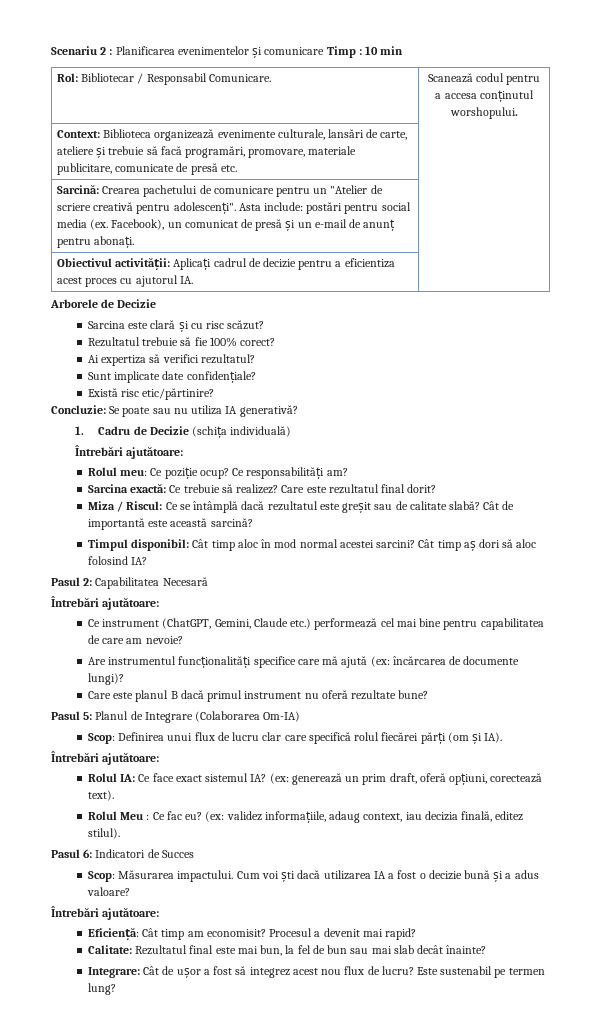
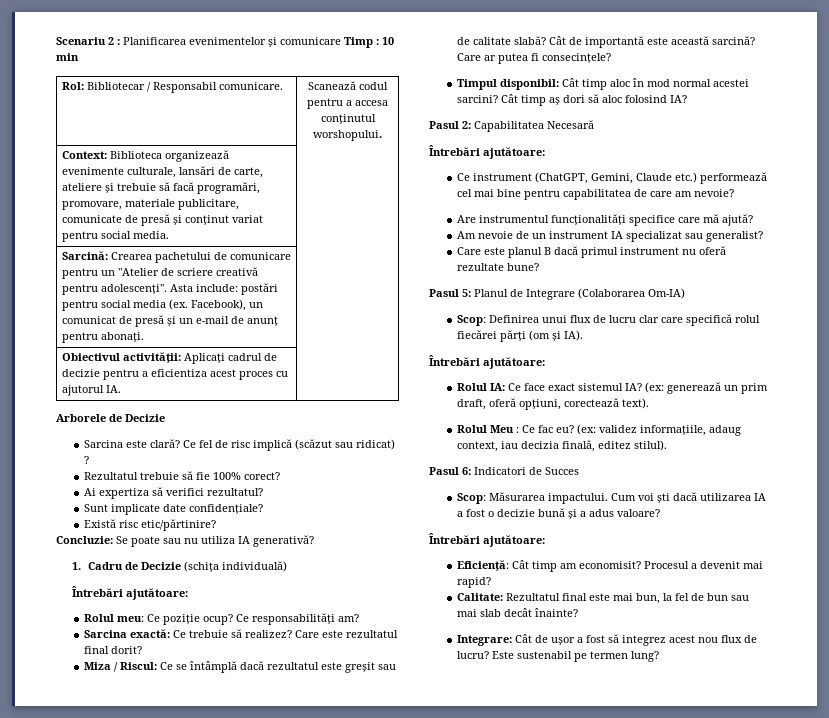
[208,74,271,82] Comunicare. -> [218,82,283,90] comunicare.
[220,165,237,172] etc. -> [172,215,263,225] [61,231,169,242] și conținut variat pentru social media.
[150,320,265,332] clară și cu risc scăzut? -> [150,439,396,451] [84,456,90,464] clară? Ce fel de risc implică (scăzut sau ridicat) ?
(253, 522) none -> [457,53,612,64] Care ar putea fi consecințele?
[341,656,520,668] [87,673,124,685] ajută (ex: încărcarea de documente lungi)? -> [722,214,754,226] [457,231,764,242] ajută? // Am nevoie de un instrument IA specializat sau generalist?

